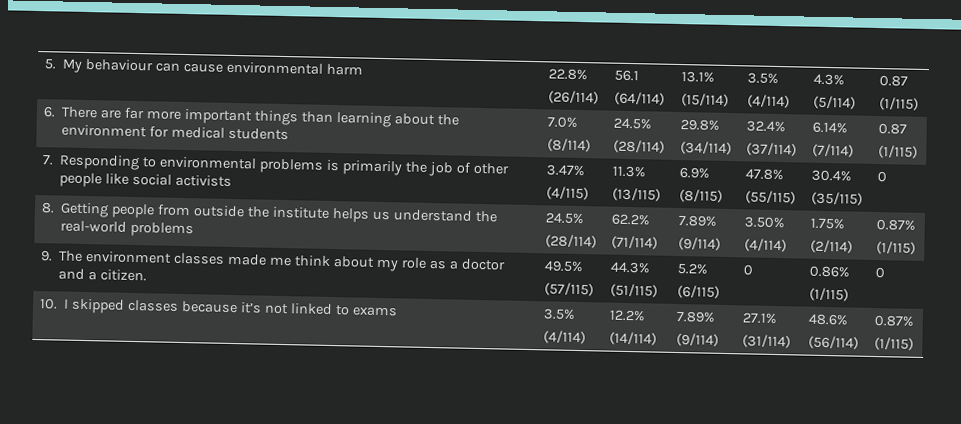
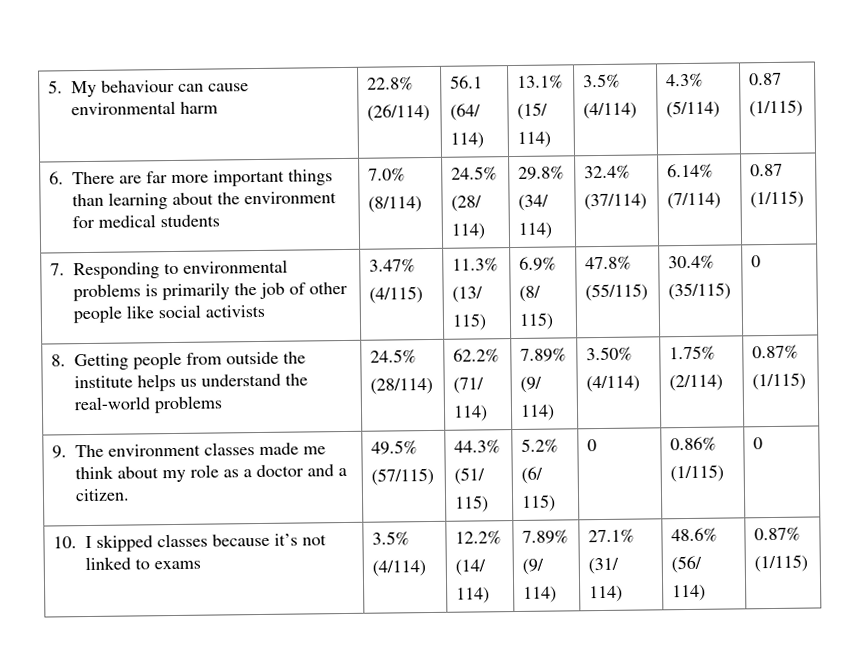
[614,91,666,106] (64/114) -> [450,103,482,121] [450,132,485,149] (64/ // 114)
[681,93,730,108] (15/114) -> [517,102,549,120] [517,131,552,148] (15/ // 114)
[613,139,666,154] (28/114) -> [451,195,483,212] [451,223,487,240] (28/ // 114)
[680,141,733,156] (34/114) -> [518,194,550,211] [518,222,553,239] (34/ // 114)
[612,187,662,202] (13/115) -> [452,286,484,303] [452,313,488,331] (13/ // 115)
[679,189,724,203] (8/115) -> [519,285,542,302] [519,312,555,330] (8/ // 115)
[611,235,659,250] [678,215,718,227] [678,237,722,251] (71/114) | 7.89% // (9/114) -> [453,377,485,394] [453,405,489,422] [520,347,567,362] [520,376,543,393] [520,404,556,421] (71/ // 114) | 7.89% // (9/ // 114)
[610,283,659,298] (51/115) -> [454,467,486,485] [454,495,490,513] (51/ // 115)
[677,285,721,299] (6/115) -> [521,466,544,484] [521,494,557,512] (6/ // 115)
[609,331,658,346] [676,310,717,323] [676,332,720,347] (14/114) | 7.89% // (9/114) -> [455,559,487,576] [456,587,491,604] [522,529,569,544] [522,558,545,575] [523,586,558,603] (14/ // 114) | 7.89% // (9/ // 114)
[742,334,792,349] (31/114) -> [588,557,620,575] [589,585,624,603] (31/ // 114)
[808,335,860,350] (56/114) -> [671,555,703,574] [672,584,707,602] (56/ // 114)

